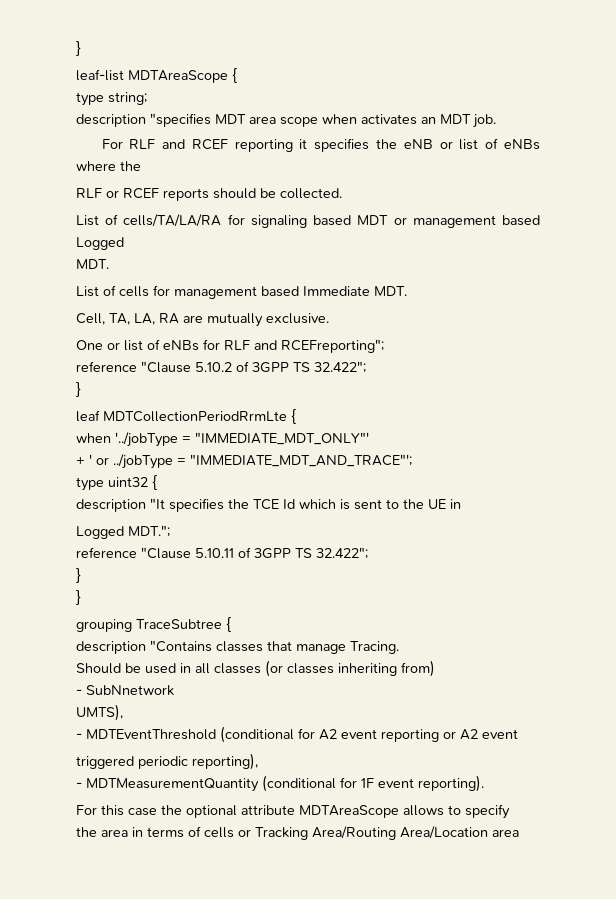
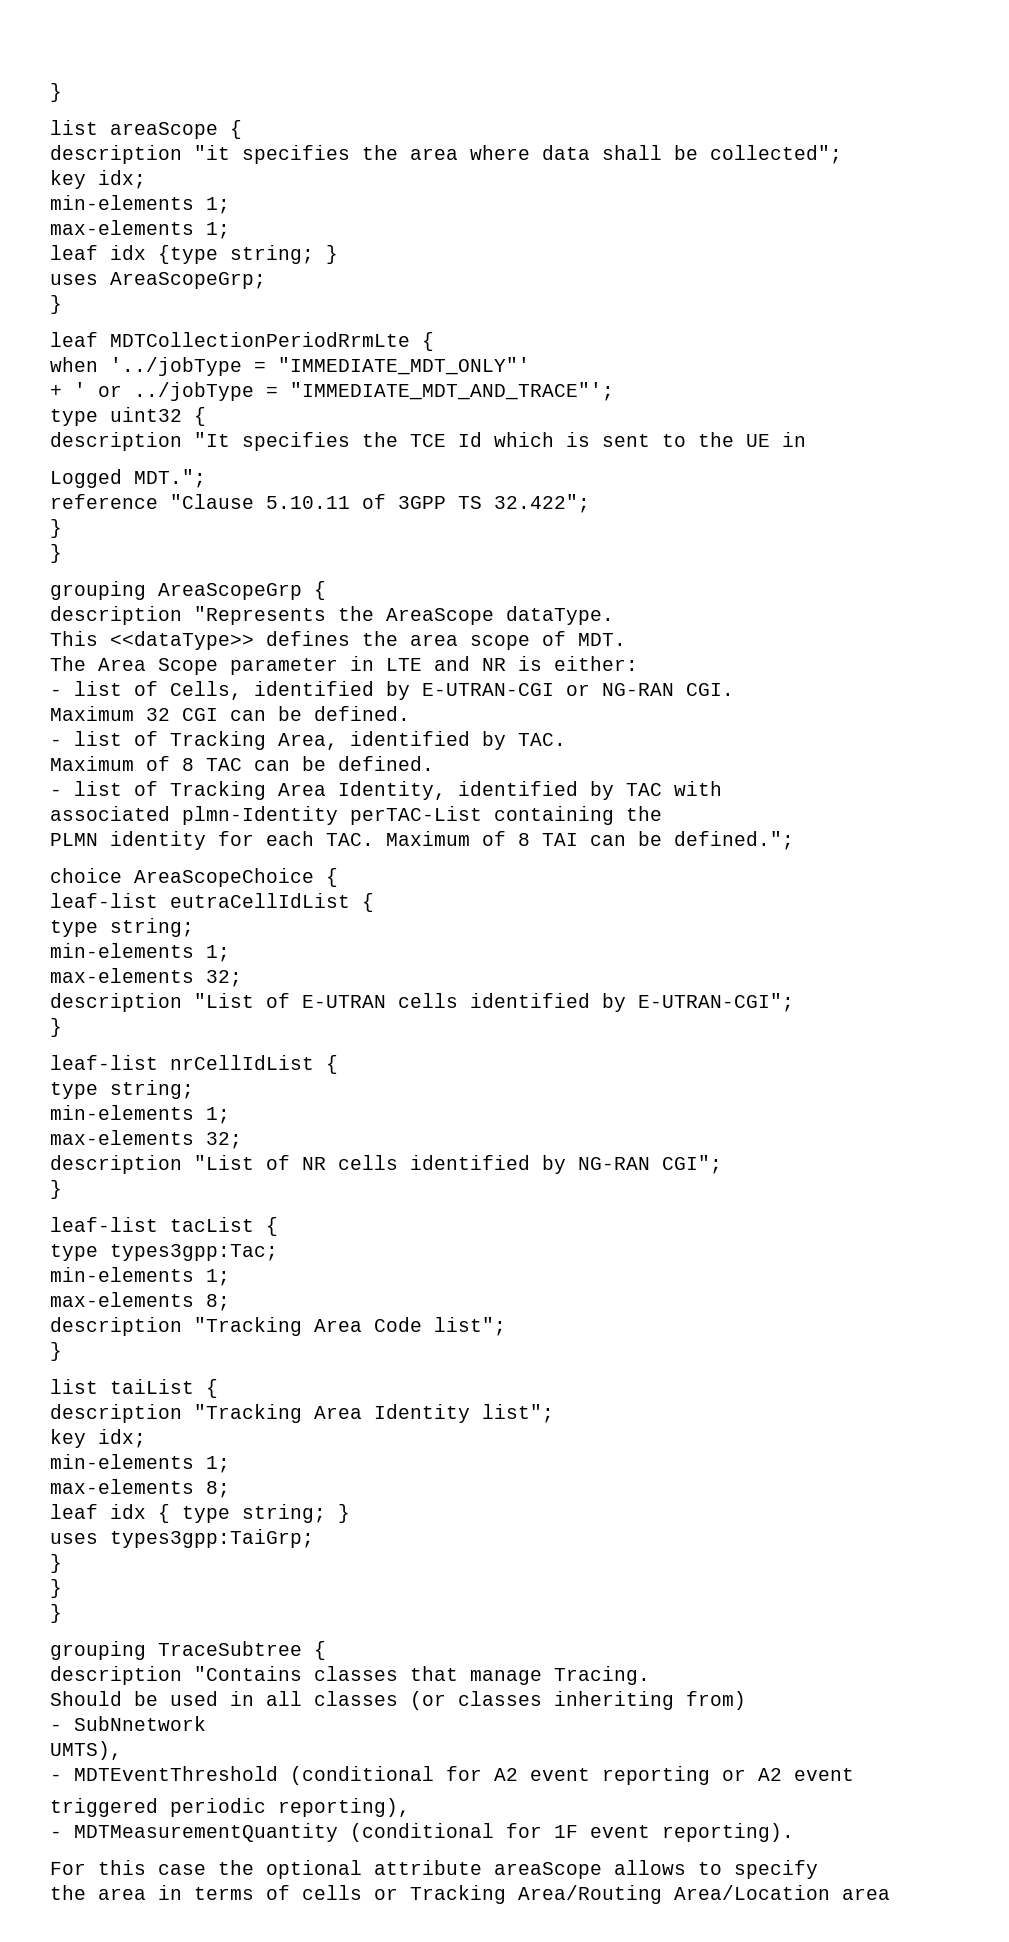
[76,41,81,56] [76,68,238,83] [76,92,147,106] [76,113,496,128] [101,138,540,152] [76,161,141,171] [76,188,342,201] [76,214,540,228] [76,237,124,250] [76,259,109,269] [76,285,407,299] [76,313,329,327] [76,339,384,353] [76,361,366,373] } // leaf-list MDTAreaScope { // type string; // description "specifies MDT area scope when activates an MDT job. // For RLF and RCEF reporting it specifies the eNB or list of eNBs where the // RLF or RCEF reports should be collected. // List of cells/TA/LA/RA for signaling based MDT or management based Logged // MDT. // List of cells for management based Immediate MDT. // Cell, TA, LA, RA are mutually exclusive. // One or list of eNBs for RLF and RCEFreporting"; // reference "Clause 5.10.2 of 3GPP TS 32.422"; -> [50,83,62,102] [50,120,242,139] [50,145,842,164] [50,170,146,189] [50,195,230,214] [50,220,230,239] [50,245,338,264] [50,272,266,289] } // list areaScope { // description "it specifies the area where data shall be collected"; // key idx; // min-elements 1; // max-elements 1; // leaf idx {type string; } // uses AreaScopeGrp;
(81, 597) none -> [50,581,326,600] [50,606,614,625] [50,631,626,650] [50,656,638,675] [50,681,734,700] [50,706,410,721] [50,731,566,750] [50,756,434,771] [50,781,722,800] [50,806,662,825] [50,831,794,850] [50,868,338,887] [50,893,374,912] [50,918,194,937] [50,943,230,962] [50,968,242,987] [50,993,794,1012] [50,1018,62,1037] [50,1055,338,1074] [50,1080,194,1099] [50,1105,230,1124] [50,1130,242,1149] [50,1155,722,1174] [50,1180,62,1199] [50,1217,278,1236] [50,1244,278,1261] [50,1267,230,1286] [50,1292,230,1311] [50,1317,506,1336] [50,1342,62,1361] [50,1379,218,1398] [50,1404,554,1423] [50,1429,146,1448] [50,1454,230,1473] [50,1479,230,1498] [50,1504,350,1523] [50,1529,314,1548] [50,1554,62,1573] [50,1579,62,1598] [50,1604,62,1623] // grouping AreaScopeGrp { // description "Represents the AreaScope dataType. // This <<dataType>> defines the area scope of MDT. // The Area Scope parameter in LTE and NR is either: // - list of Cells, identified by E-UTRAN-CGI or NG-RAN CGI. // Maximum 32 CGI can be defined. // - list of Tracking Area, identified by TAC. // Maximum of 8 TAC can be defined. // - list of Tracking Area Identity, identified by TAC with // associated plmn-Identity perTAC-List containing the // PLMN identity for each TAC. Maximum of 8 TAI can be defined."; // choice AreaScopeChoice { // leaf-list eutraCellIdList { // type string; // min-elements 1; // max-elements 32; // description "List of E-UTRAN cells identified by E-UTRAN-CGI"; // } // leaf-list nrCellIdList { // type string; // min-elements 1; // max-elements 32; // description "List of NR cells identified by NG-RAN CGI"; // } // leaf-list tacList { // type types3gpp:Tac; // min-elements 1; // max-elements 8; // description "Tracking Area Code list"; // } // list taiList { // description "Tracking Area Identity list"; // key idx; // min-elements 1; // max-elements 8; // leaf idx { type string; } // uses types3gpp:TaiGrp; // } // } // }
[299,805,399,818] MDTAreaScope -> [494,1862,602,1879] areaScope

